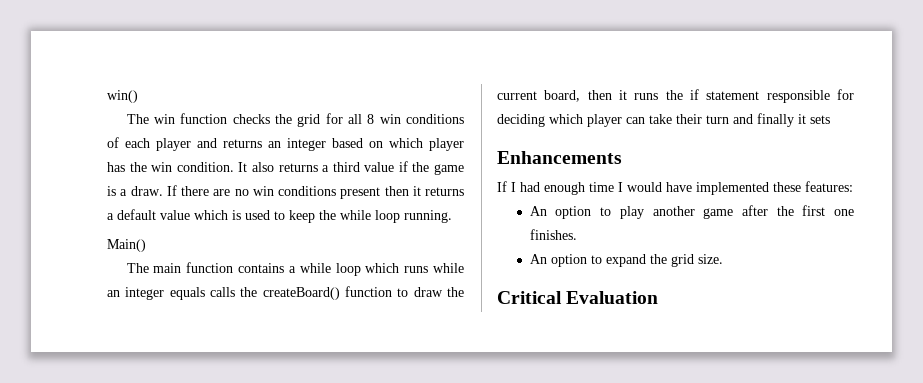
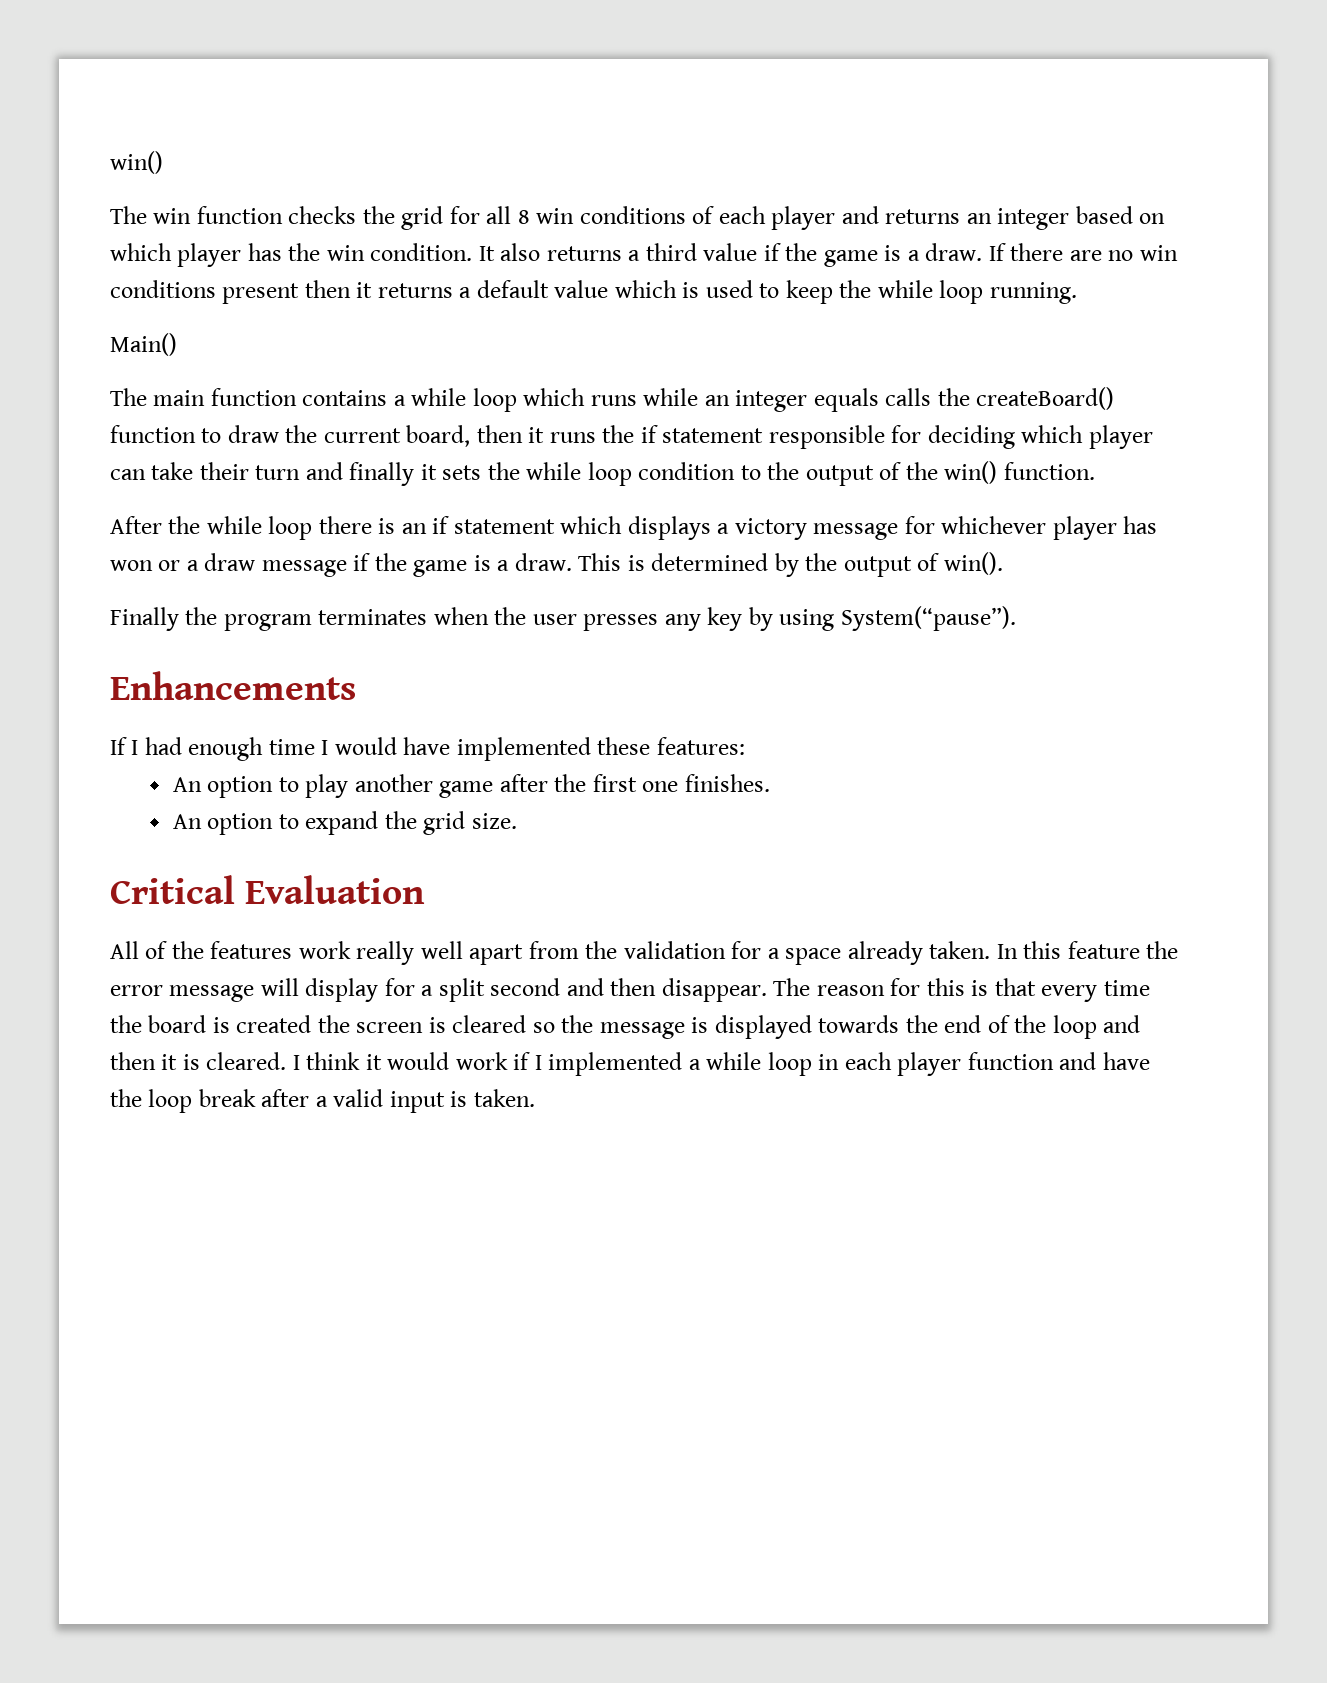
(830, 119) none -> [487,461,1095,486] [110,516,1158,540] [110,552,1003,577] [110,606,1016,631] the while loop condition to the output of the win() function. // After the while loop there is an if statement which displays a victory message for whichever player has won or a draw message if the game is a draw. This is determined by the output of win(). // Finally the program terminates when the user presses any key by using System(“pause”).
(659, 297) none -> [110,941,1179,965] [110,978,1150,1002] [110,1015,1141,1039] [110,1052,1150,1076] [110,1089,535,1113] // All of the features work really well apart from the validation for a space already taken. In this feature the error message will display for a split second and then disappear. The reason for this is that every time the board is created the screen is cleared so the message is displayed towards the end of the loop and then it is cleared. I think it would work if I implemented a while loop in each player function and have the loop break after a valid input is taken.

